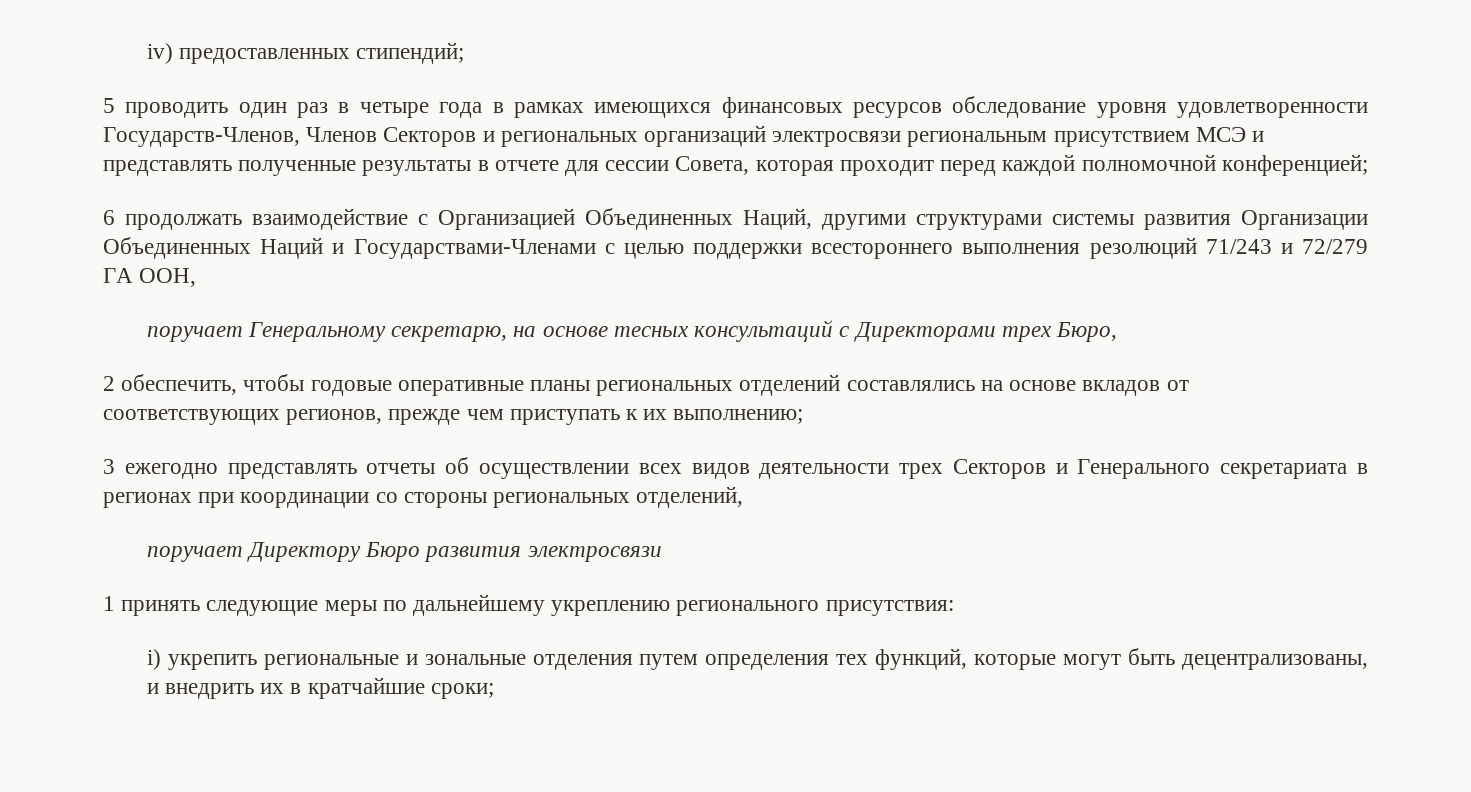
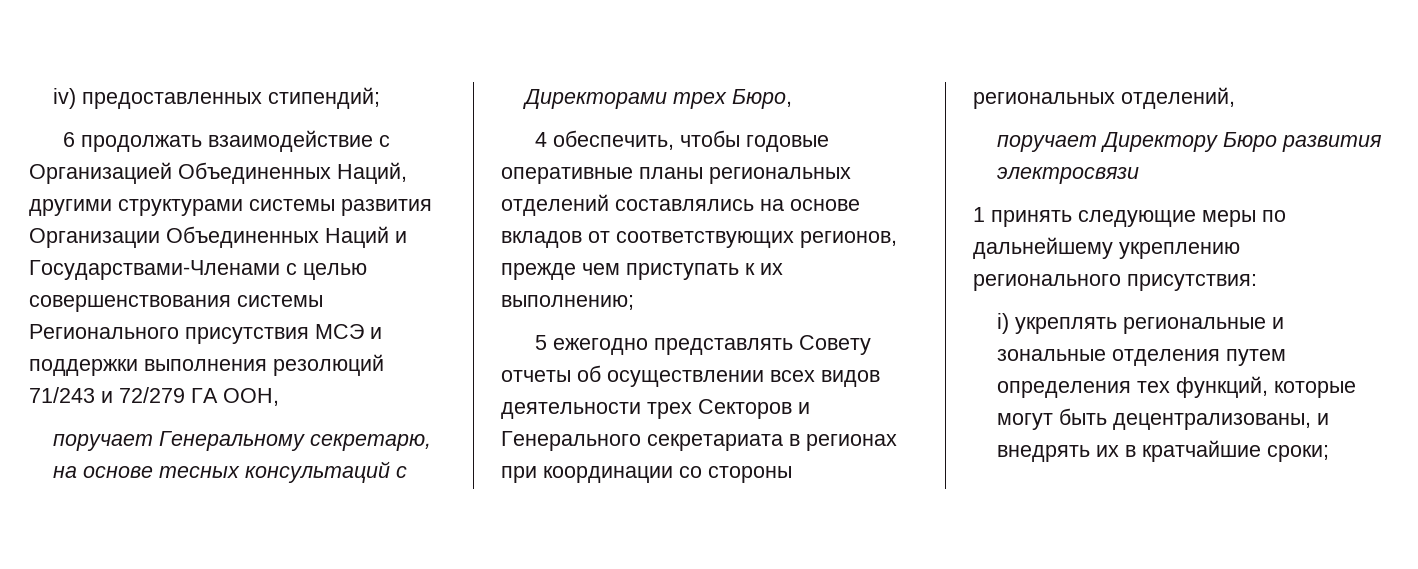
[103,96,1368,118] [103,125,1265,147] [103,154,1368,176] // 5 проводить один раз в четыре года в рамках имеющихся финансовых ресурсов обследование уровня удовлетворенности Государств-Членов, Членов Секторов и региональных организаций электросвязи региональным присутствием МСЭ и представлять полученные результаты в отчете для сессии Совета, которая проходит перед каждой полномочной конференцией; -> (380, 98) none
[693,243,954,259] поддержки всестороннего -> [29,295,323,312] [29,324,382,344] [29,359,138,376] совершенствования системы Регионального присутствия МСЭ и поддержки
[103,376,115,391] 2 -> [535,132,548,147] 4
[103,459,115,474] 3 -> [535,335,548,350] 5
(357, 471) none -> [799,335,872,355] Совету
[167,654,257,670] укрепить -> [1014,317,1117,334] укреплять
[165,683,255,699] внедрить -> [996,445,1090,462] внедрять

